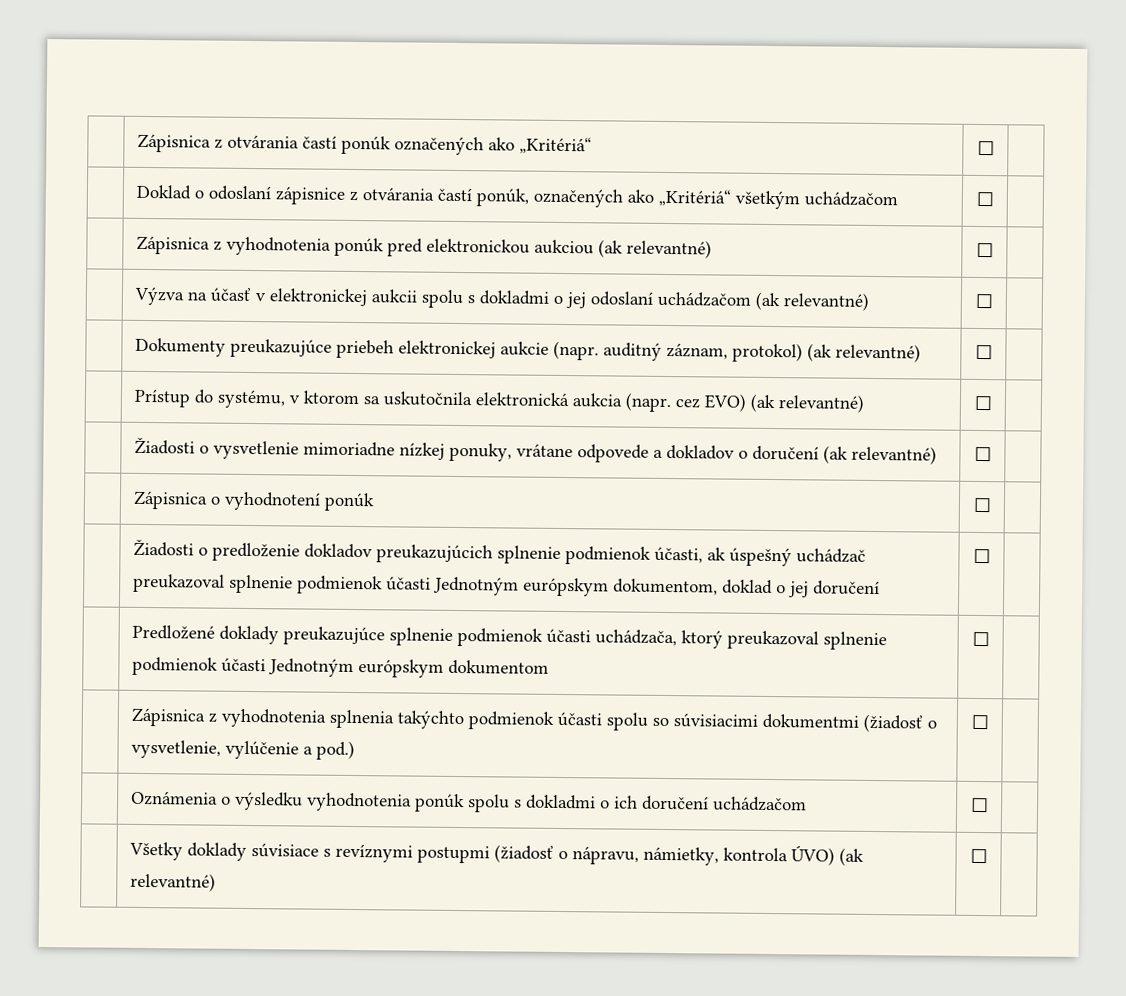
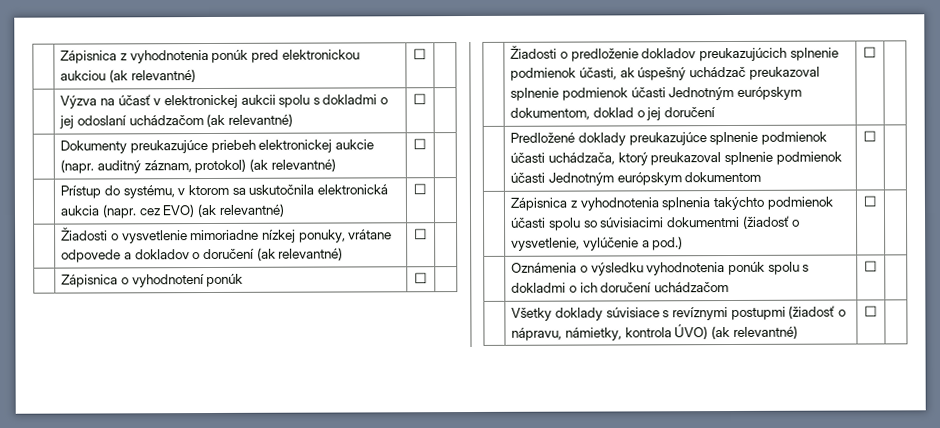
[136,133,592,156] [976,140,995,156] [135,184,898,210] [975,191,994,207] | Zápisnica z otvárania častí ponúk označených ako „Kritériá“ | ☐ | // | Doklad o odoslaní zápisnice z otvárania častí ponúk, označených ako „Kritériá“ všetkým uchádzačom | ☐ | // -> (60, 57) none

